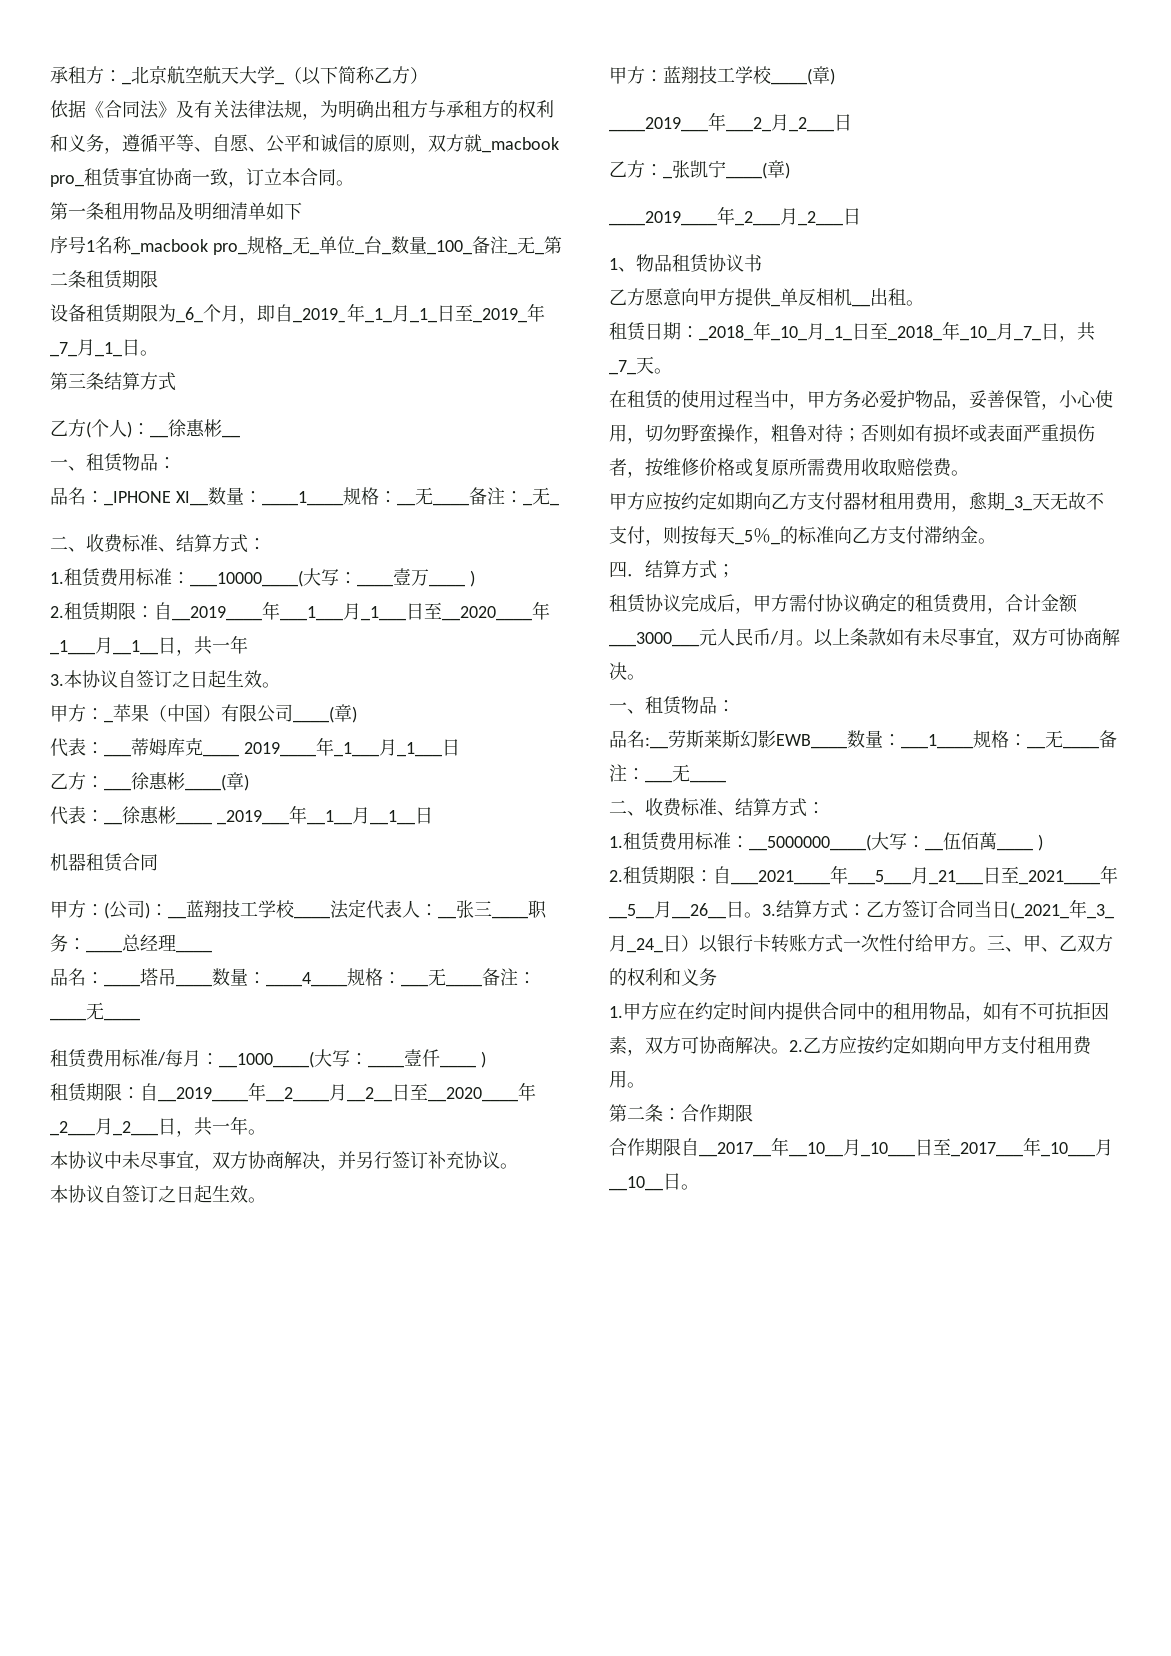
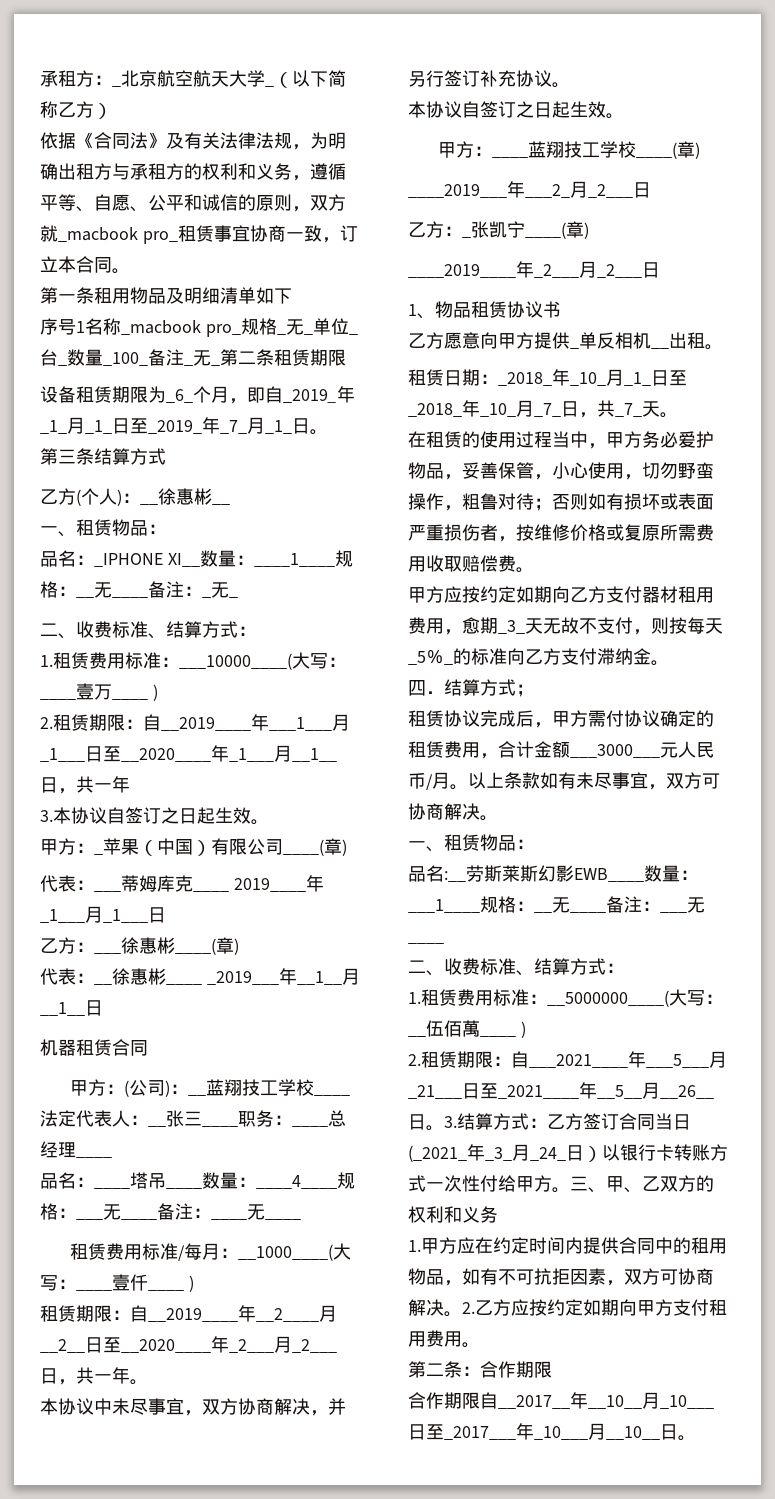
(663, 76) none -> [492,156,529,158] ____

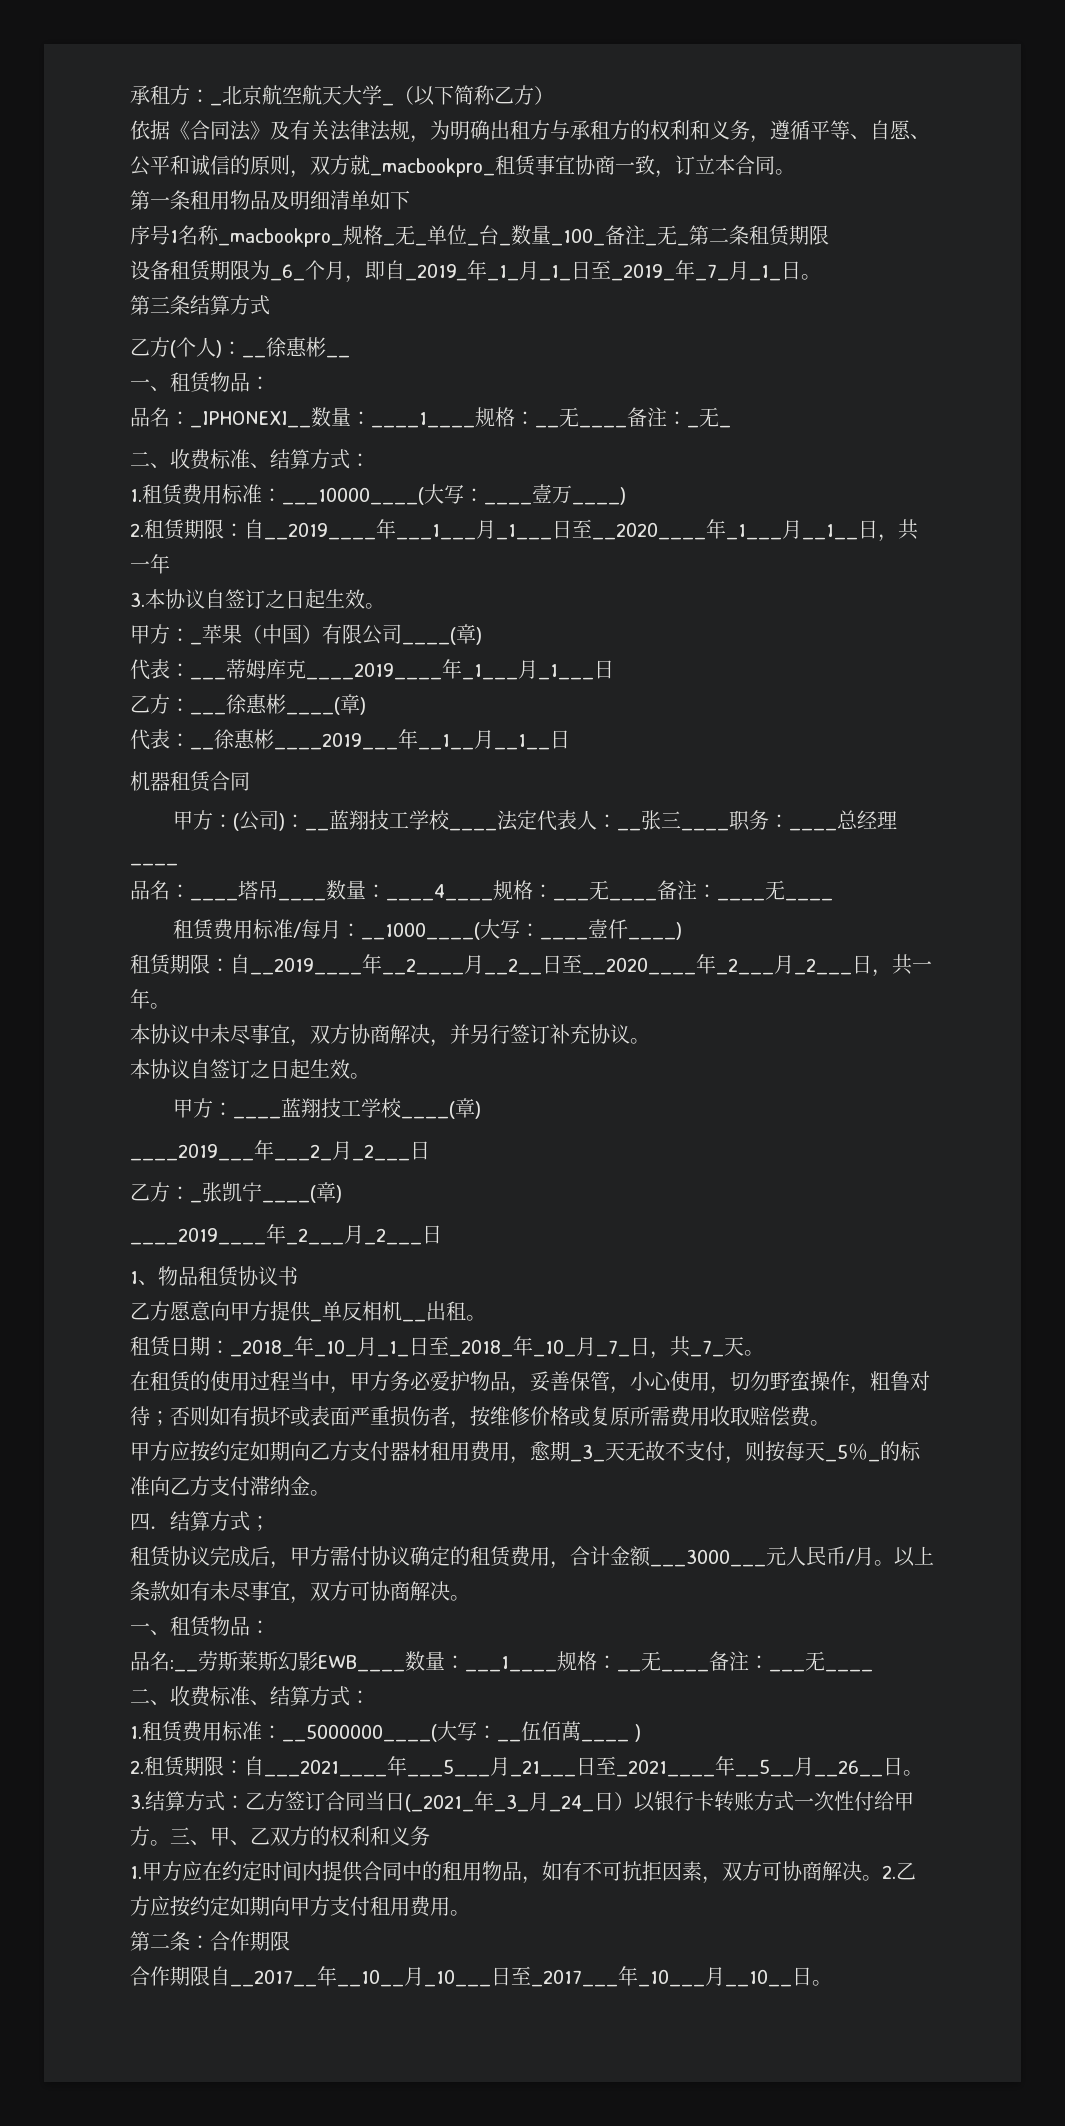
[58,227,178,244] _macbook pro_ -> [370,158,495,177] _macbookpro_
[121,320,241,337] _macbook pro_ -> [218,228,343,247] _macbookpro_
[94,553,200,567] _IPHONE XI__ -> [190,411,311,428] _IPHONEXI__
[112,684,158,701] ____ ) -> [572,487,626,505] ____)
[193,878,306,892] ____ 2019____ -> [306,662,442,680] ____2019____
[166,971,279,985] ____ _2019___ -> [274,732,398,750] ____2019___
[148,1275,194,1292] ____ ) -> [628,922,683,940] ____)

